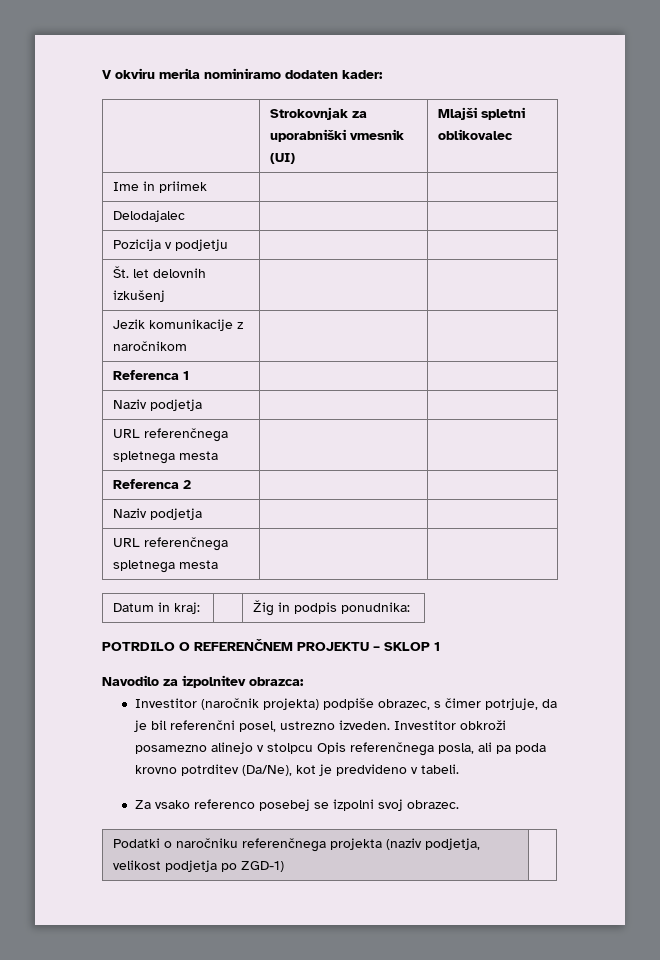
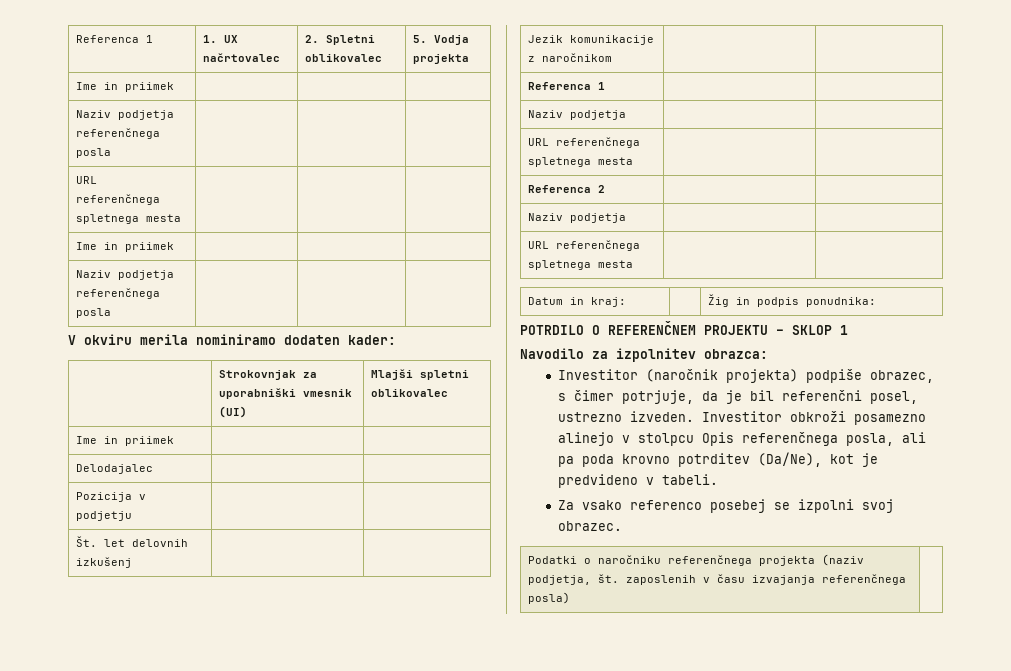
(102, 74) none -> [76,35,154,43] [203,35,239,43] [203,53,281,62] [305,35,376,45] [305,54,383,62] [413,35,470,45] [413,54,470,64] [76,82,175,92] [76,110,175,120] [76,128,161,139] [76,148,112,158] [76,176,98,184] [76,194,161,205] [76,214,182,224] [76,242,175,252] [76,270,175,280] [76,288,161,299] [76,308,112,318] Referenca 1 | 1. UX načrtovalec | 2. Spletni oblikovalec | 5. Vodja projekta // Ime in priimek | | | // Naziv podjetja referenčnega posla | | | // URL referenčnega spletnega mesta | | | // Ime in priimek | | | // Naziv podjetja referenčnega posla | | | //
[112,860,284,872] velikost podjetja po ZGD-1) -> [598,574,907,585] [528,592,571,604] št. zaposlenih v času izvajanja referenčnega posla)

